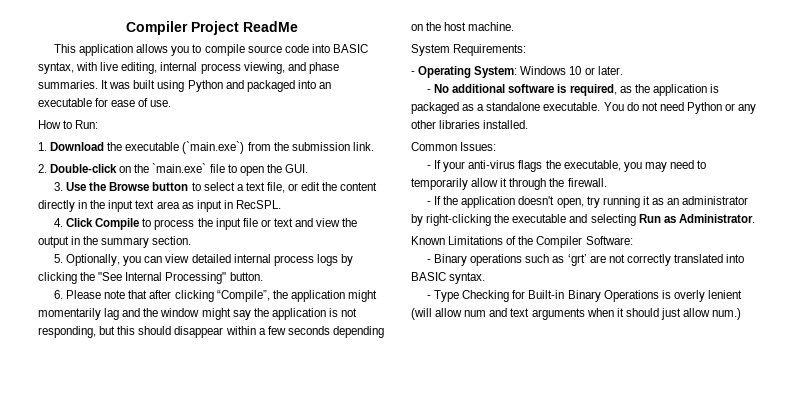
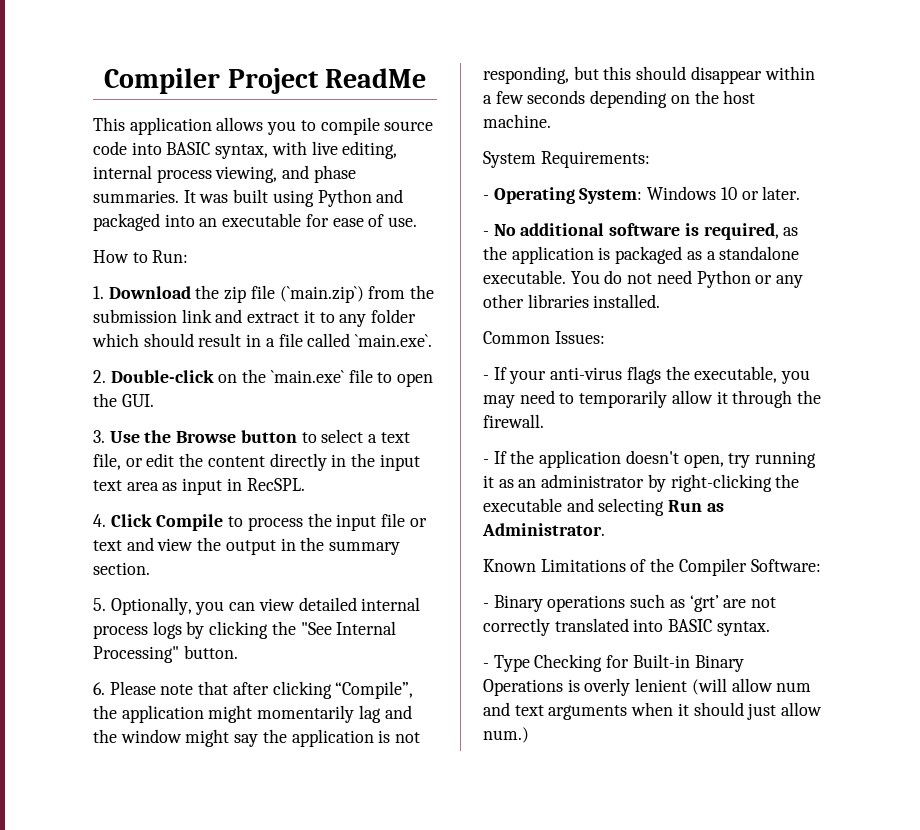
[125,141,374,154] executable (`main.exe`) from the submission link. -> [224,285,435,303] [93,309,417,327] [92,333,433,347] zip file (`main.zip`) from the submission link and extract it to any folder which should result in a file called `main.exe`.

